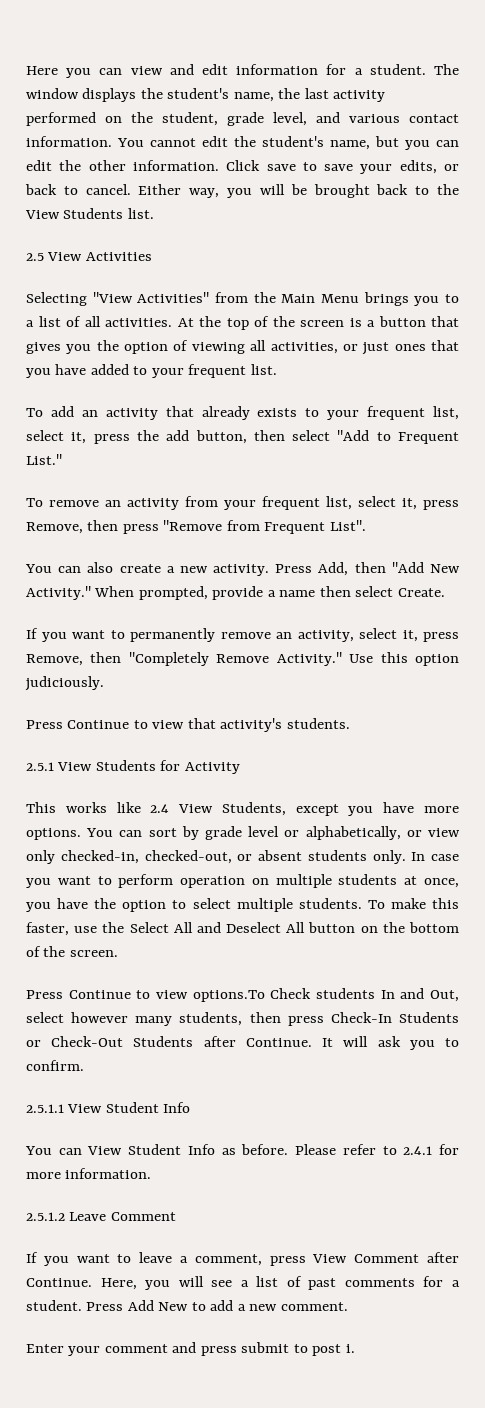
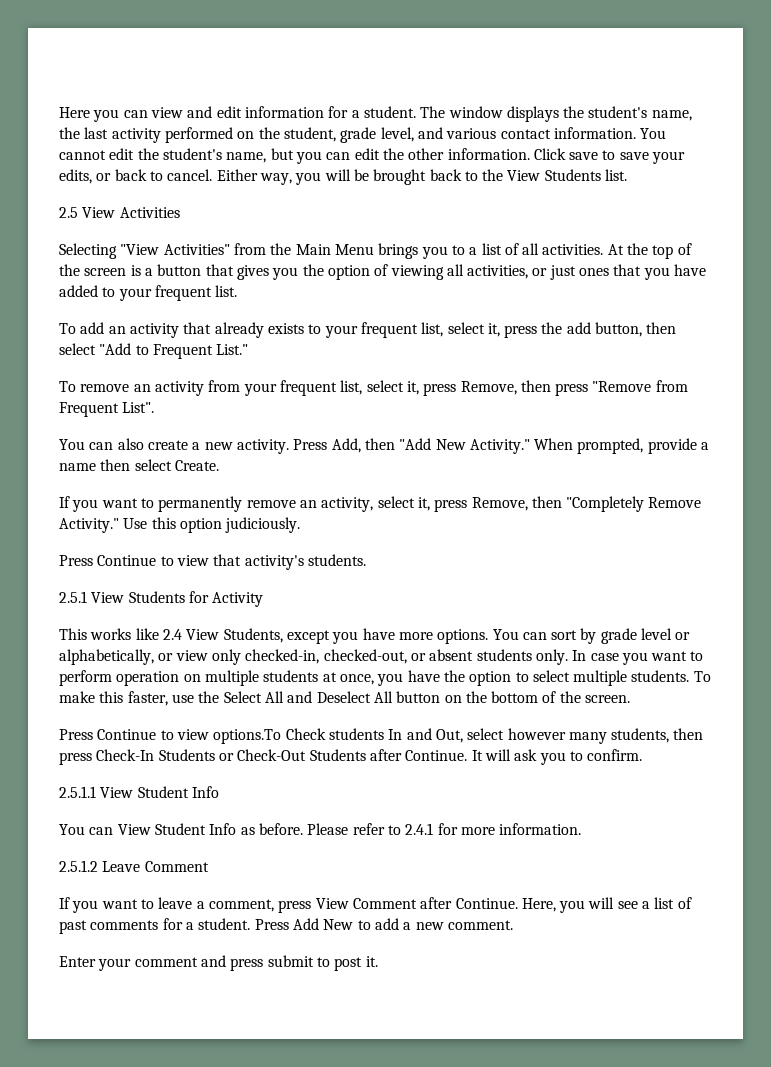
[345,1344,355,1353] i. -> [365,956,378,967] it.

